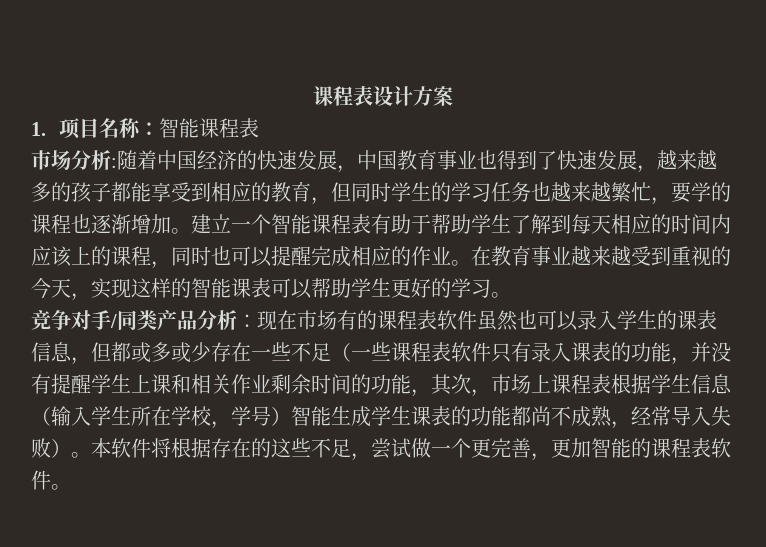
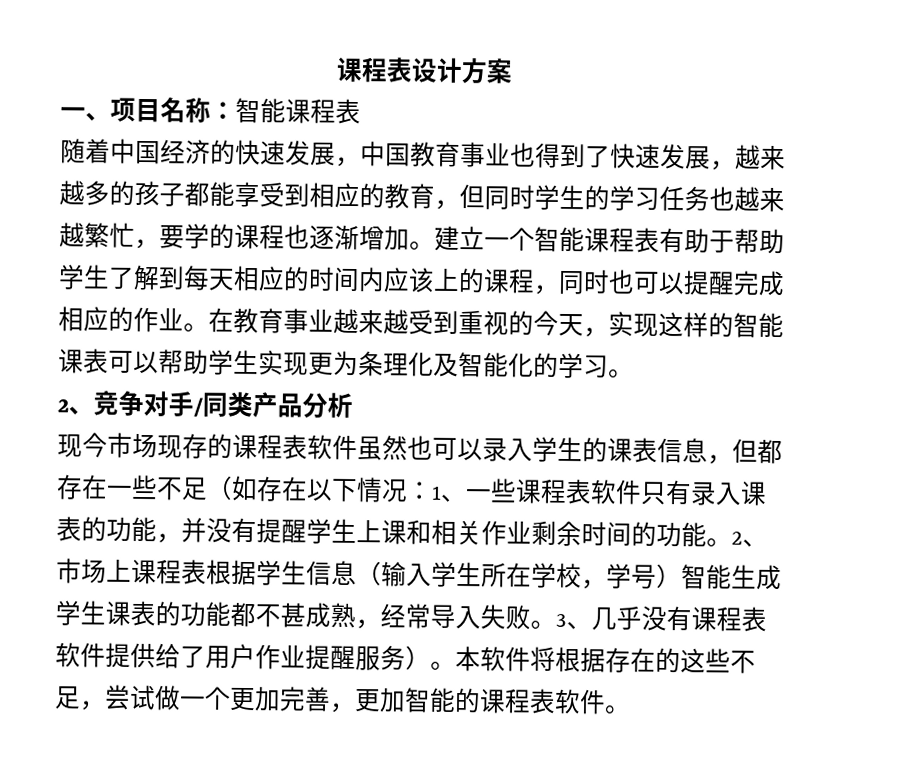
[31,122,46,136] 1. -> [60,106,111,121] 一、
[31,150,117,170] 市场分析: -> (361, 111) none
[391,278,431,298] 更好 -> [258,350,534,378] 实现更为条理化及智能化
(511, 295) none -> [57,399,94,415] 2、
[237,310,357,330] ：现在市场有 -> [57,432,208,459] // 现今市场现存
[131,342,211,363] 或多或少 -> (783, 452) none
(351, 352) none -> [231,475,466,503] 如存在以下情况：1、
[411,374,491,397] ，其次， -> [706,531,768,547] 。2、
[531,406,571,426] 尚不 -> [255,602,306,628] 不甚
(51, 448) none -> [530,605,767,632] [55,642,406,671] 。3、几乎没有课程表软件提供给了用户作业提醒服务
(491, 448) none -> [254,686,281,712] 加

